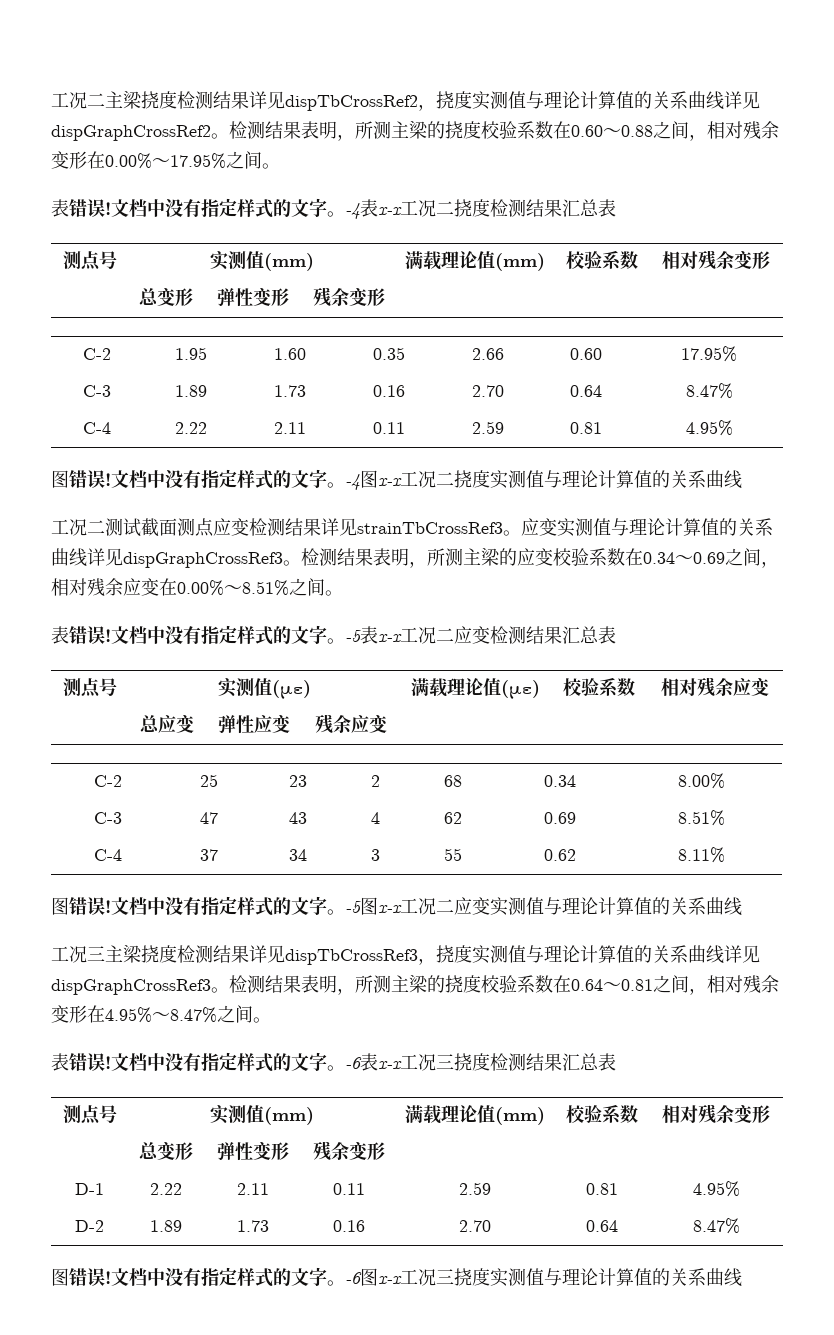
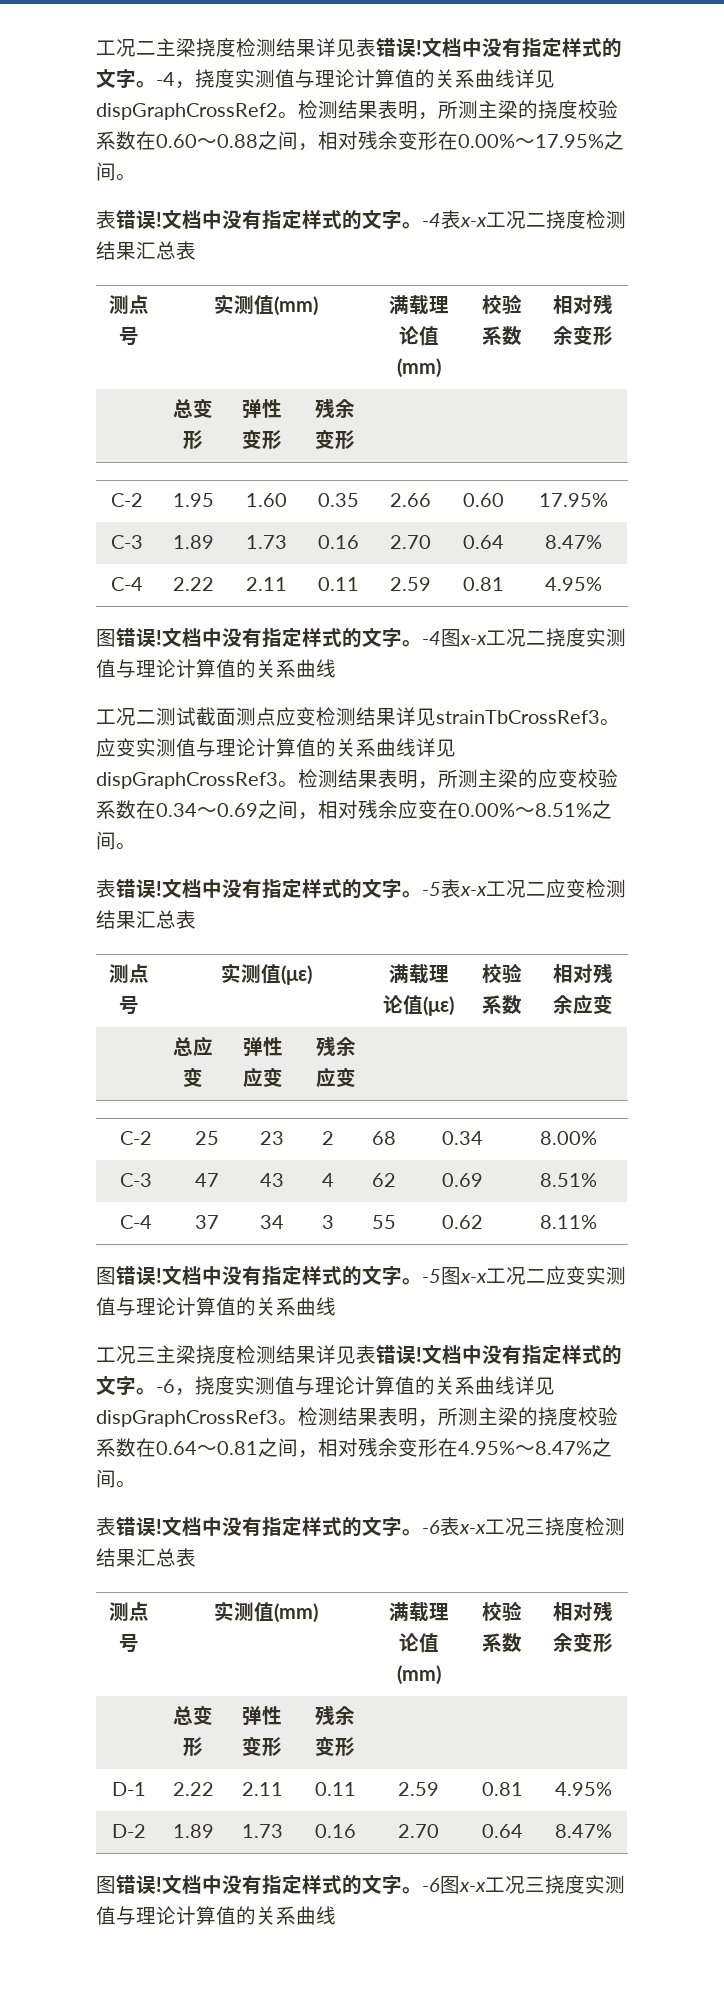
[285,95,418,111] dispTbCrossRef2 -> [356,38,622,58] [96,69,175,88] 表错误!文档中没有指定样式的文字。-4
[285,949,418,965] dispTbCrossRef3 -> [356,1345,622,1365] [96,1376,175,1395] 表错误!文档中没有指定样式的文字。-6

